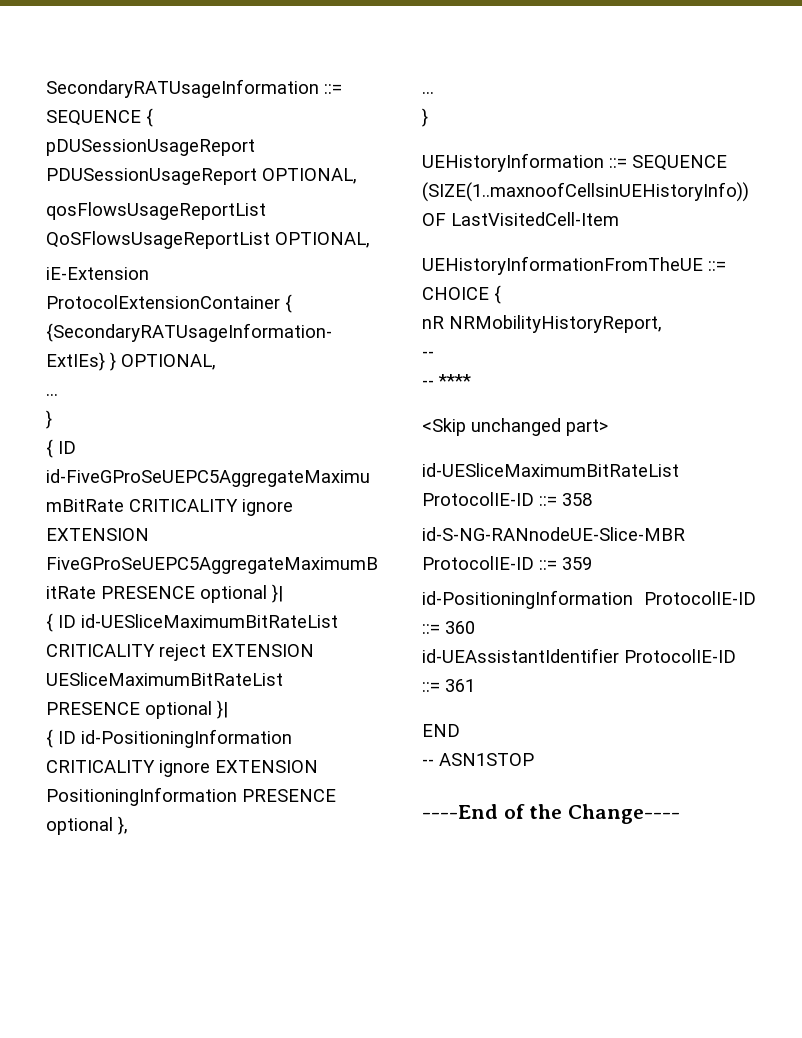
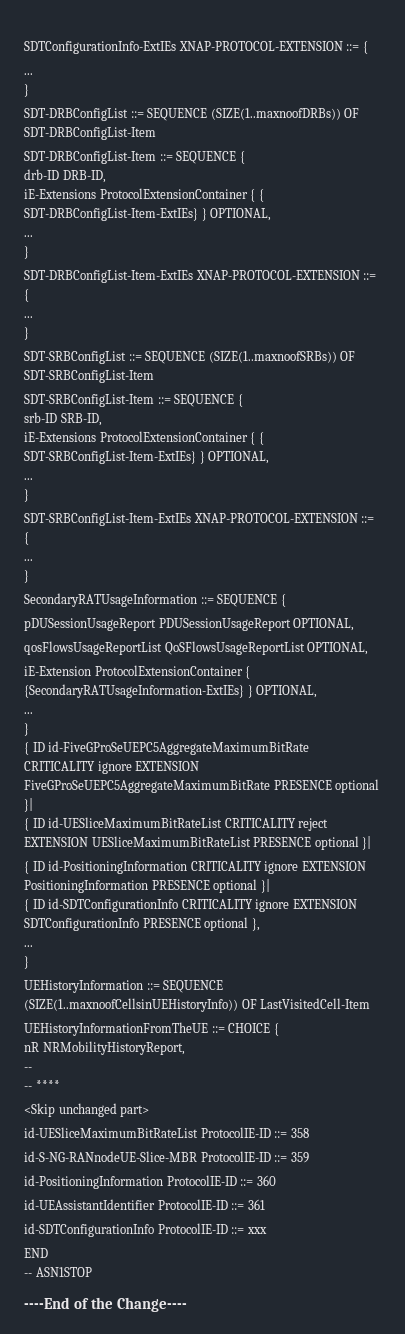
(46, 88) none -> [24,41,368,54] [24,73,33,75] [24,84,29,97] [24,108,360,121] [24,127,156,140] [24,151,245,164] [24,169,106,183] [24,188,264,202] [24,208,272,221] [24,235,33,237] [24,246,29,259] [24,270,377,283] [24,289,29,302] [24,316,33,318] [24,327,29,340] [24,351,356,364] [24,370,154,383] [24,394,243,407] [24,412,102,426] [24,431,264,445] [24,451,270,464] [24,478,33,480] [24,489,29,502] [24,513,375,526] [24,532,29,545] [24,559,33,561] [24,570,29,583] SDTConfigurationInfo-ExtIEs XNAP-PROTOCOL-EXTENSION ::= { // ... // } // SDT-DRBConfigList ::= SEQUENCE (SIZE(1..maxnoofDRBs)) OF SDT-DRBConfigList-Item // SDT-DRBConfigList-Item ::= SEQUENCE { // drb-ID DRB-ID, // iE-Extensions ProtocolExtensionContainer { { SDT-DRBConfigList-Item-ExtIEs} } OPTIONAL, // ... // } // SDT-DRBConfigList-Item-ExtIEs XNAP-PROTOCOL-EXTENSION ::= { // ... // } // SDT-SRBConfigList ::= SEQUENCE (SIZE(1..maxnoofSRBs)) OF SDT-SRBConfigList-Item // SDT-SRBConfigList-Item ::= SEQUENCE { // srb-ID SRB-ID, // iE-Extensions ProtocolExtensionContainer { { SDT-SRBConfigList-Item-ExtIEs} } OPTIONAL, // ... // } // SDT-SRBConfigList-Item-ExtIEs XNAP-PROTOCOL-EXTENSION ::= { // ... // } //
(113, 826) none -> [260,879,270,893] [24,898,357,912] [24,917,249,931] }| // { ID id-SDTConfigurationInfo CRITICALITY ignore EXTENSION SDTConfigurationInfo PRESENCE optional
(475, 685) none -> [24,1223,267,1237] // id-SDTConfigurationInfo ProtocolIE-ID ::= xxx

